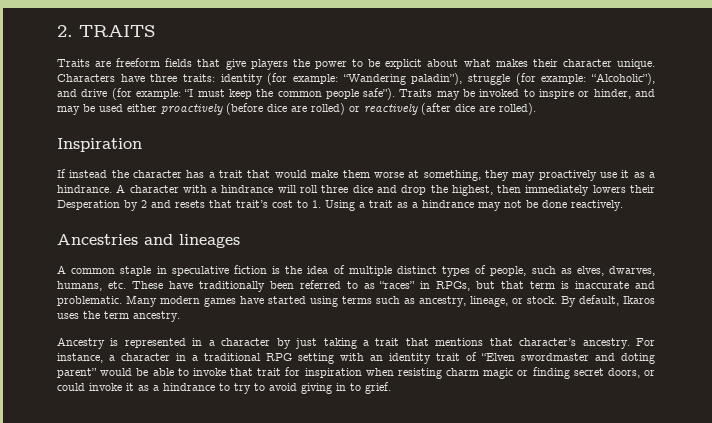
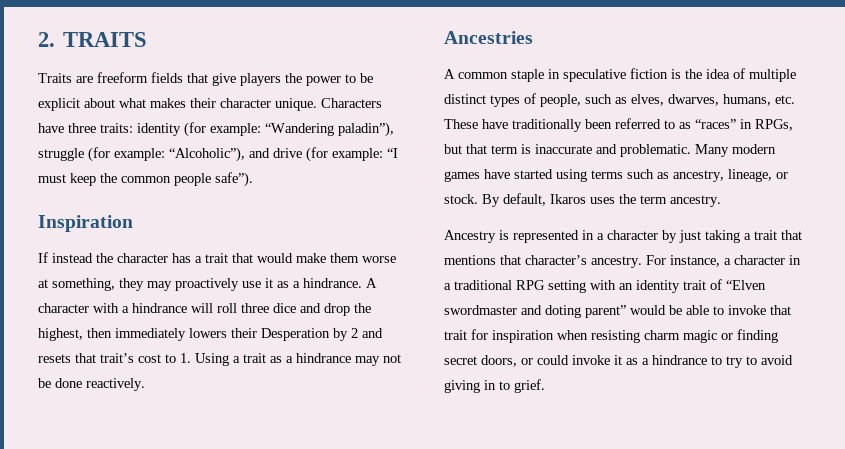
[399,89,655,100] [57,103,536,115] Traits may be invoked to inspire or hinder, and may be used either proactively (before dice are rolled) or reactively (after dice are rolled). -> (253, 179) none
[144,234,240,248] and lineages -> (533, 37) none

